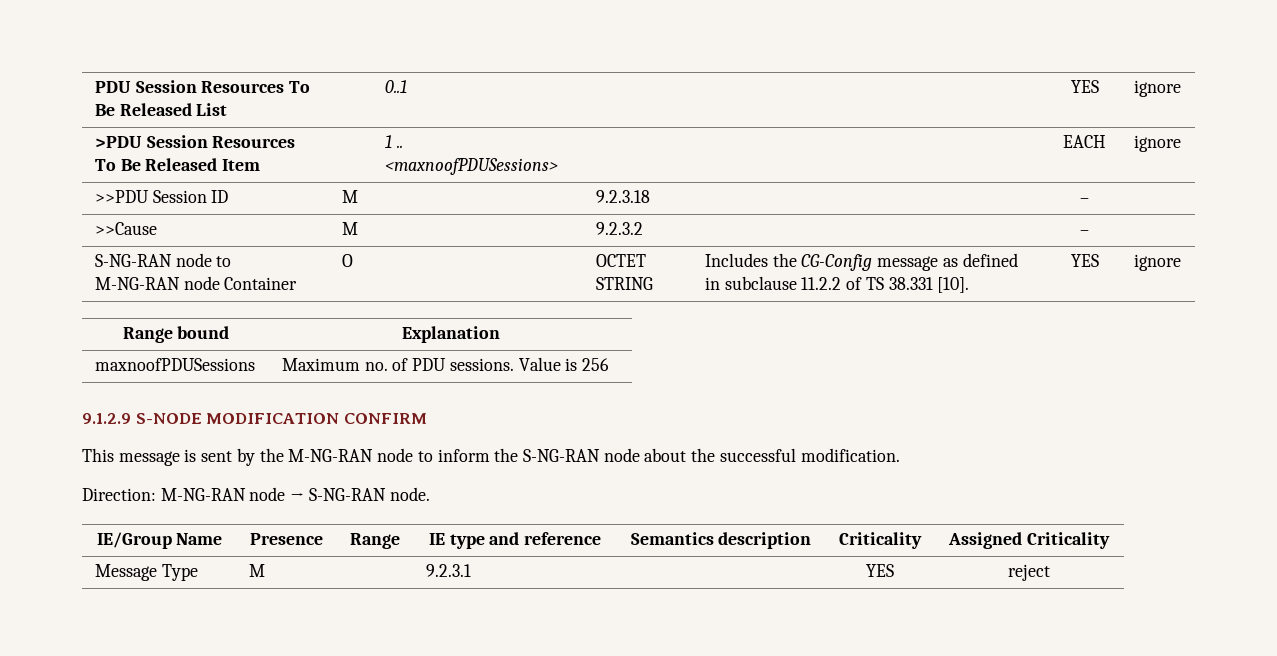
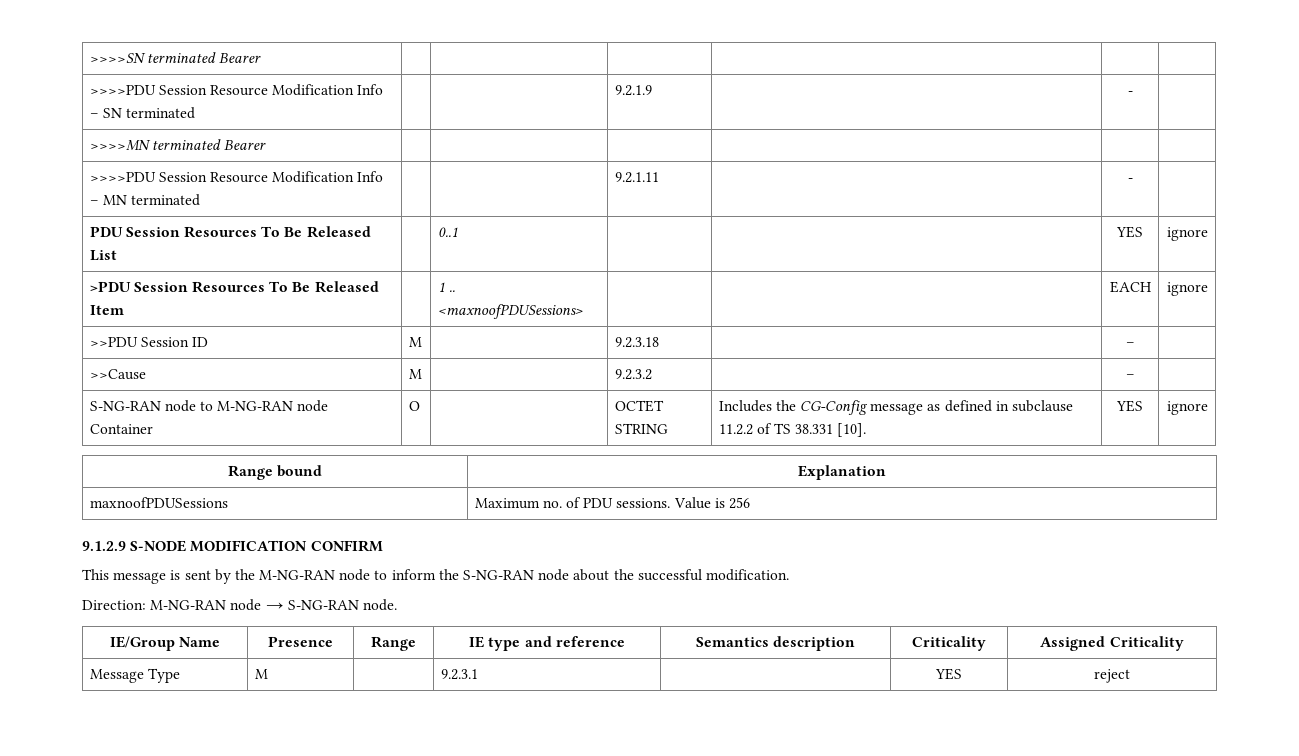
(95, 87) none -> [89,52,262,63] [89,84,384,96] [89,107,196,119] [614,85,652,96] [1127,91,1133,95] [89,139,267,151] [89,171,384,183] [89,194,201,206] [614,172,659,183] [1127,178,1133,182] >>>>SN terminated Bearer | | | | | | // >>>>PDU Session Resource Modification Info – SN terminated | | | 9.2.1.9 | | - | // >>>>MN terminated Bearer | | | | | | // >>>>PDU Session Resource Modification Info – MN terminated | | | 9.2.1.11 | | - | //

